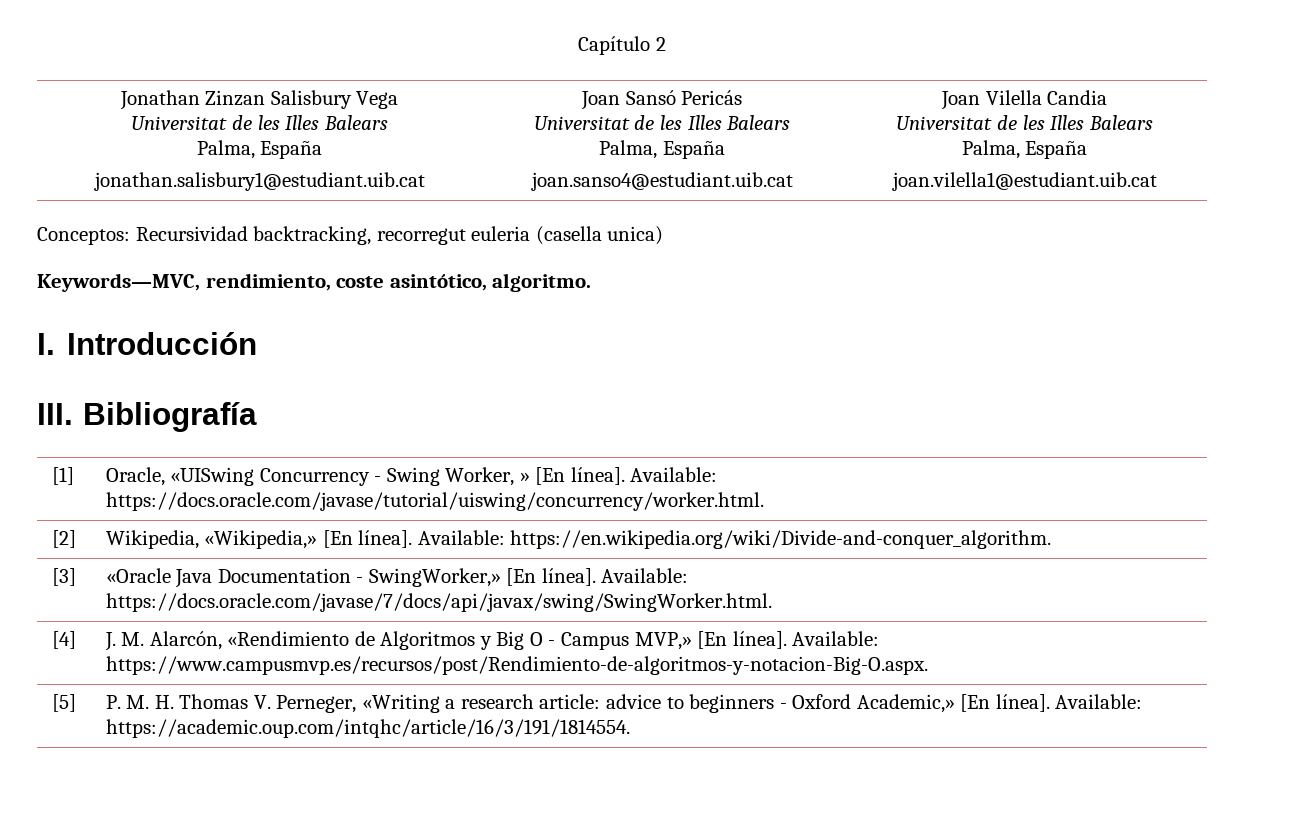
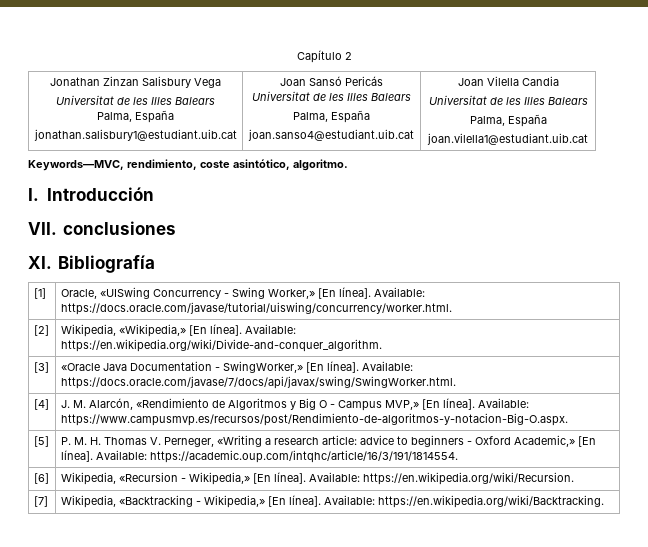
[37,226,664,245] // Conceptos: Recursividad backtracking, recorregut euleria (casella unica) -> (588, 139) none
[37,403,73,425] III. -> [28,221,176,235] [28,256,52,269] VII. conclusiones // XI.
[445,467,530,486] Worker, » -> [267,289,315,299] Worker,»
(630, 728) none -> [33,473,49,484] [60,472,574,485] [33,496,48,507] [60,495,604,508] // [6] | Wikipedia, «Recursion - Wikipedia,» [En línea]. Available: https://en.wikipedia.org/wiki/Recursion. // [7] | Wikipedia, «Backtracking - Wikipedia,» [En línea]. Available: https://en.wikipedia.org/wiki/Backtracking.

